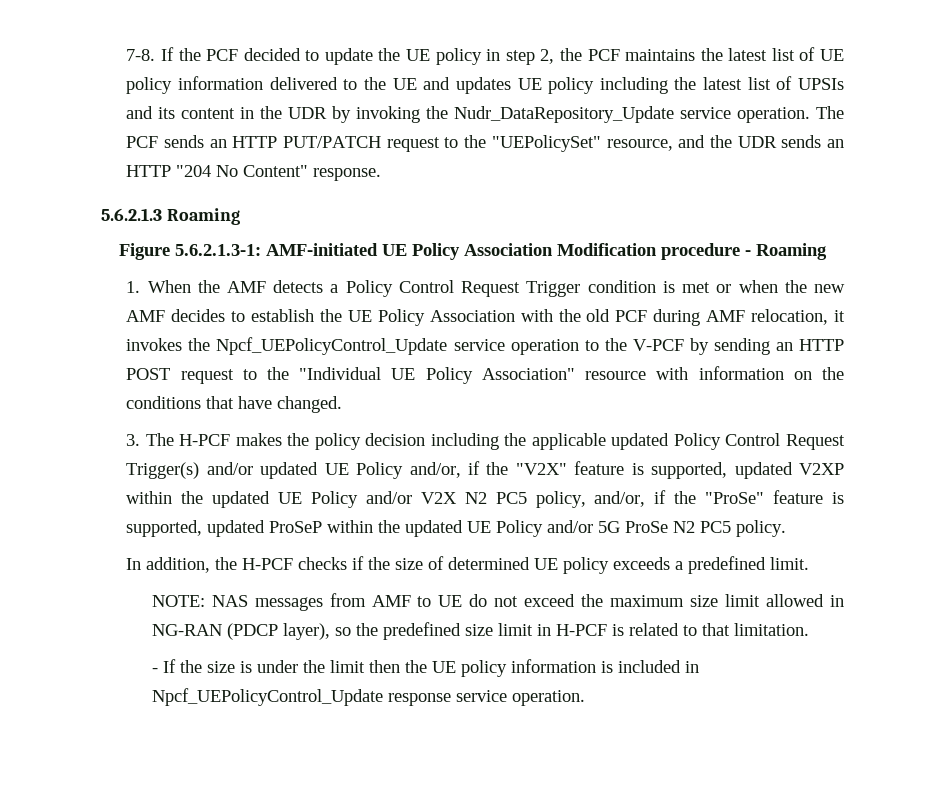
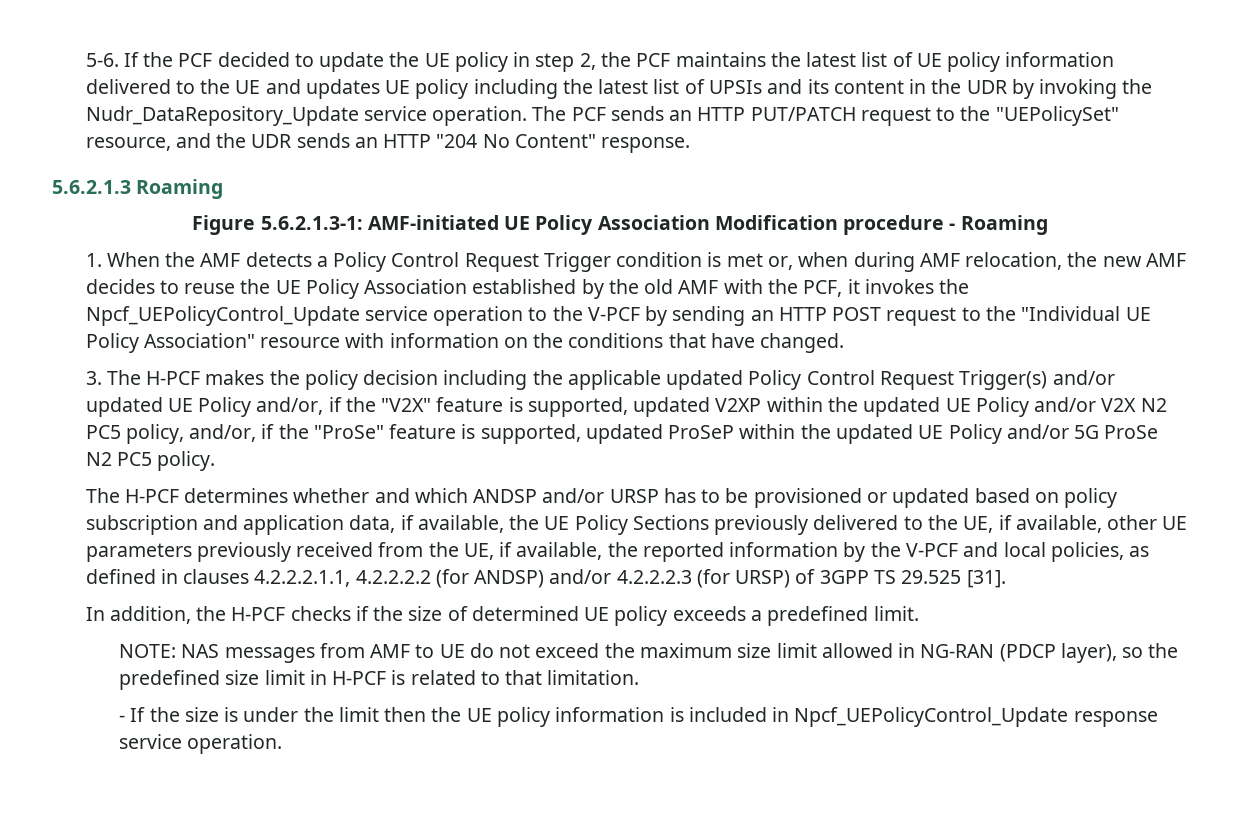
[126,49,156,61] 7-8. -> [85,53,119,67] 5-6.
[716,280,778,293] or when -> [767,252,1063,272] or, when during AMF relocation,
[251,309,315,322] establish -> [184,283,236,294] reuse
[520,309,829,326] with the old PCF during AMF relocation, -> [472,279,843,299] established by the old AMF with the PCF,
(787, 528) none -> [85,488,1118,508] [85,515,1188,535] [85,542,1150,562] [85,569,1006,588] // The H-PCF determines whether and which ANDSP and/or URSP has to be provisioned or updated based on policy subscription and application data, if available, the UE Policy Sections previously delivered to the UE, if available, other UE parameters previously received from the UE, if available, the reported information by the V-PCF and local policies, as defined in clauses 4.2.2.2.1.1, 4.2.2.2.2 (for ANDSP) and/or 4.2.2.2.3 (for URSP) of 3GPP TS 29.525 [31].

